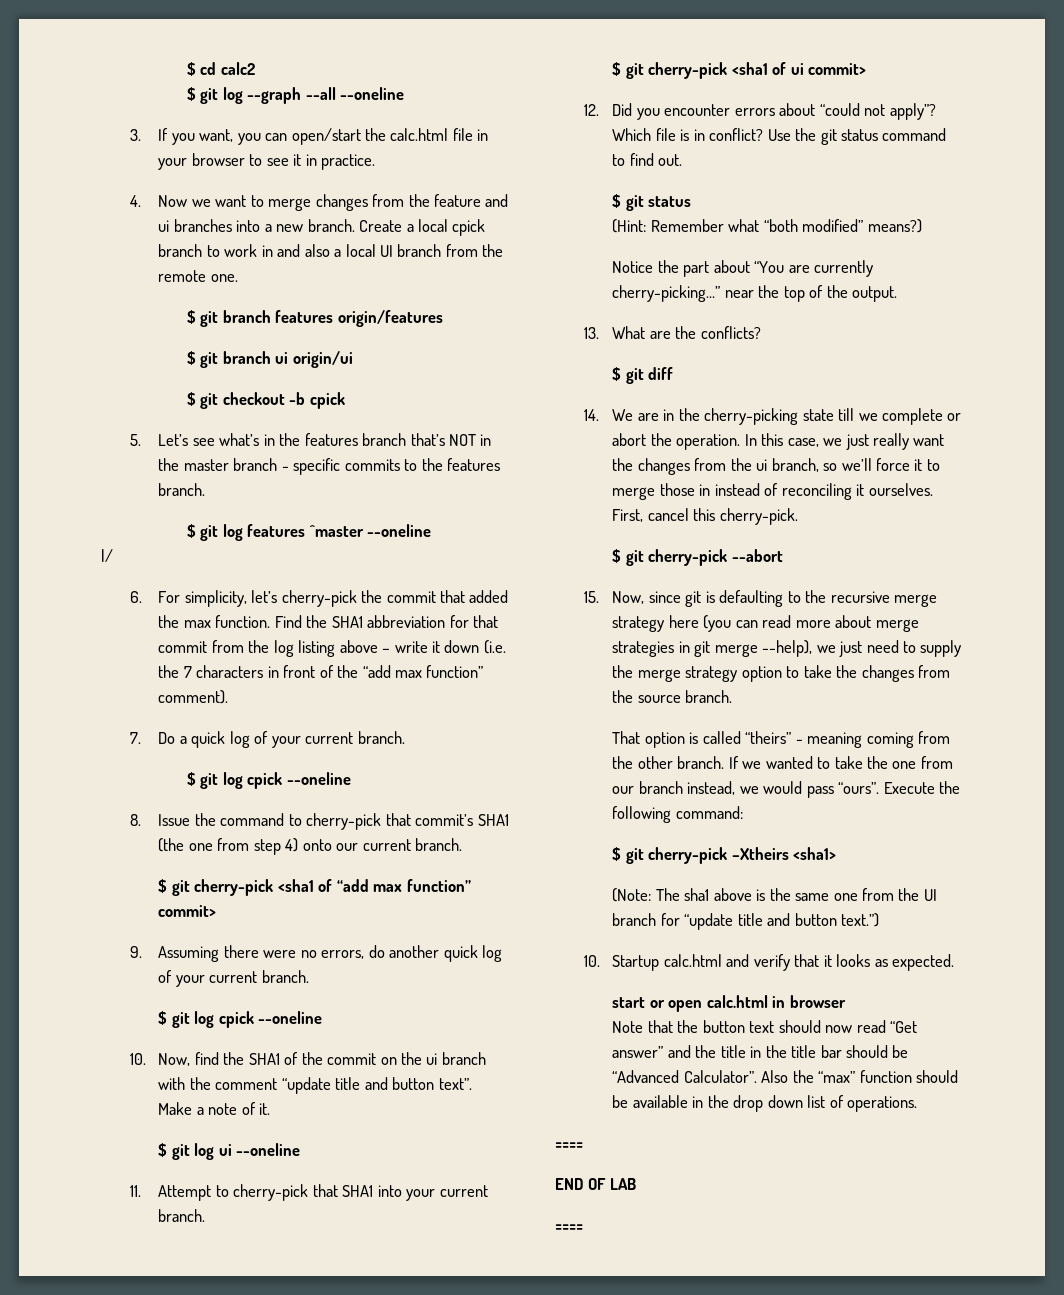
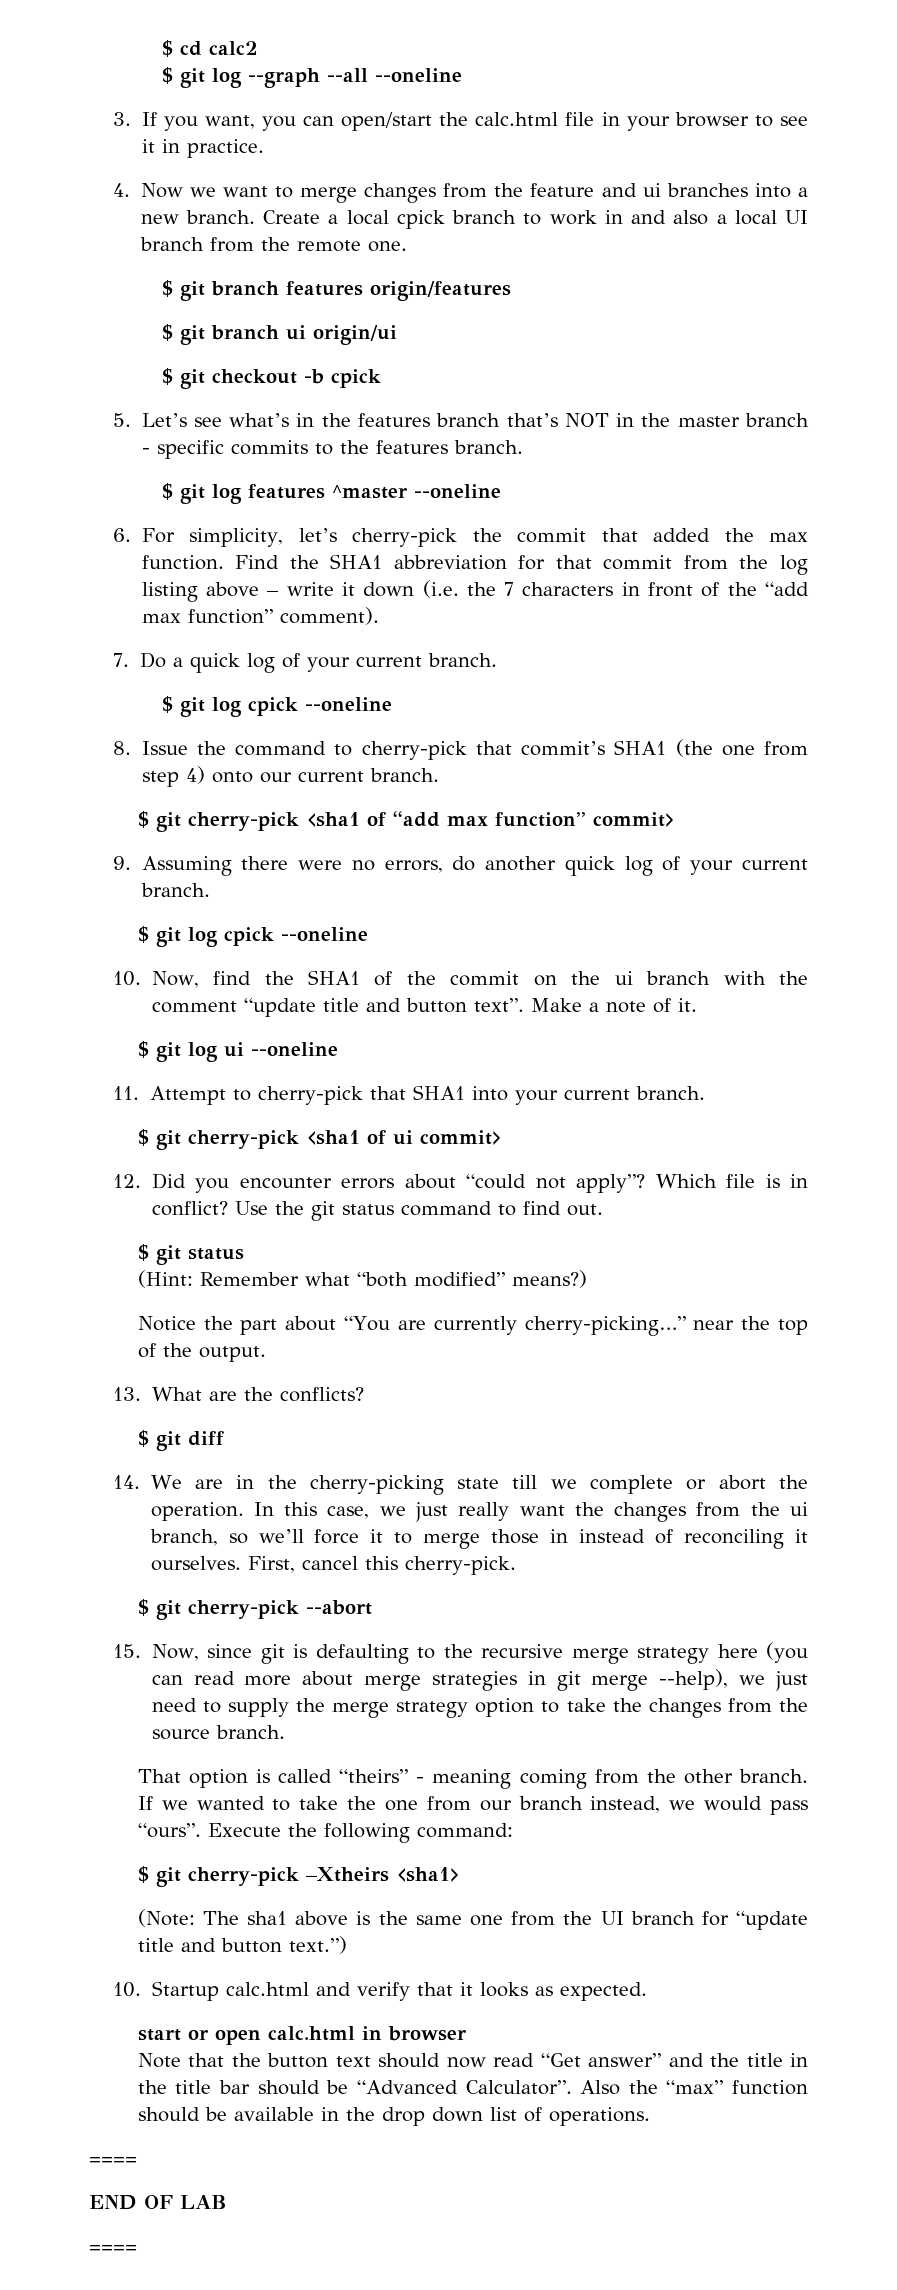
[101,549,113,562] // |/ -> (502, 491) none

